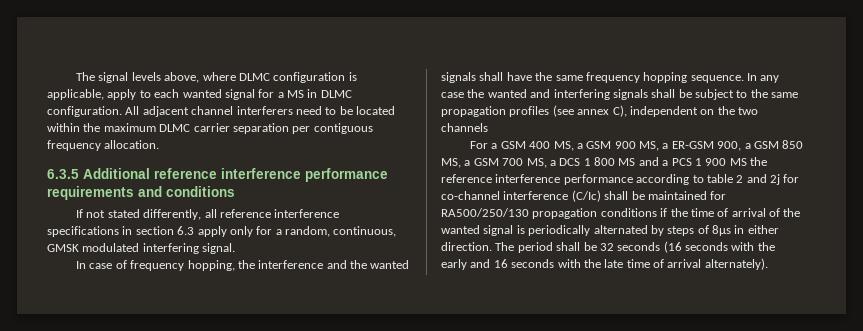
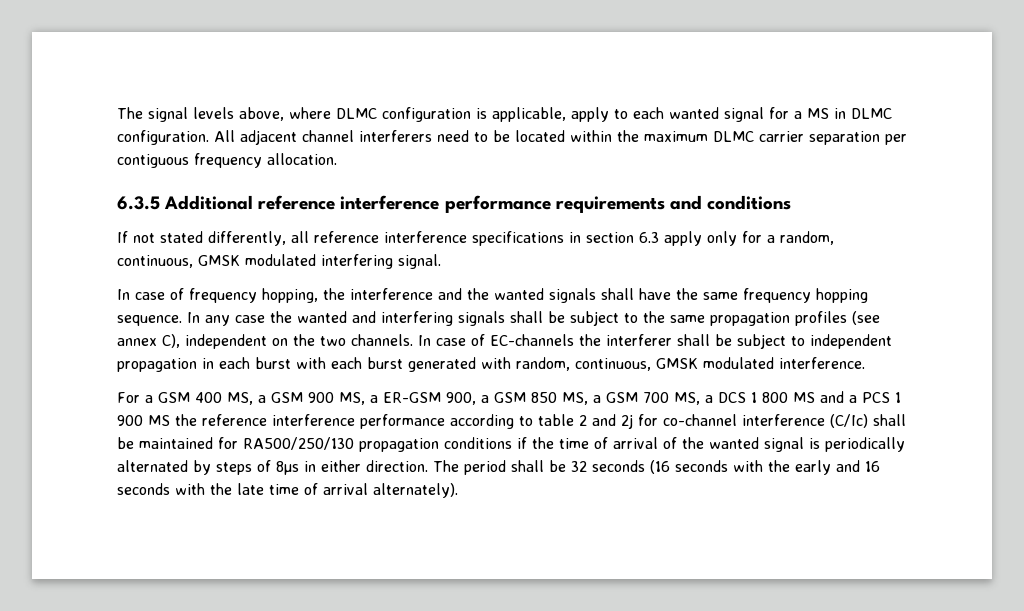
[441,123,488,132] channels -> [351,334,892,349] [117,357,865,372] channels. In case of EC-channels the interferer shall be subject to independent propagation in each burst with each burst generated with random, continuous, GMSK modulated interference.

